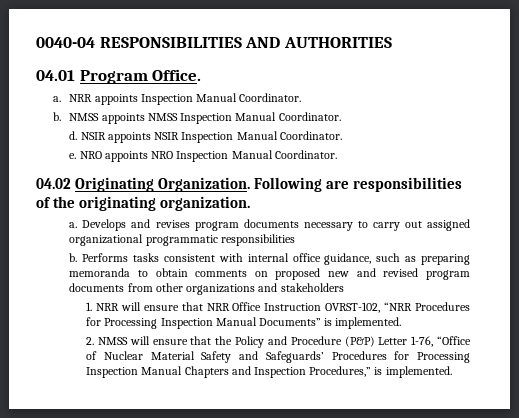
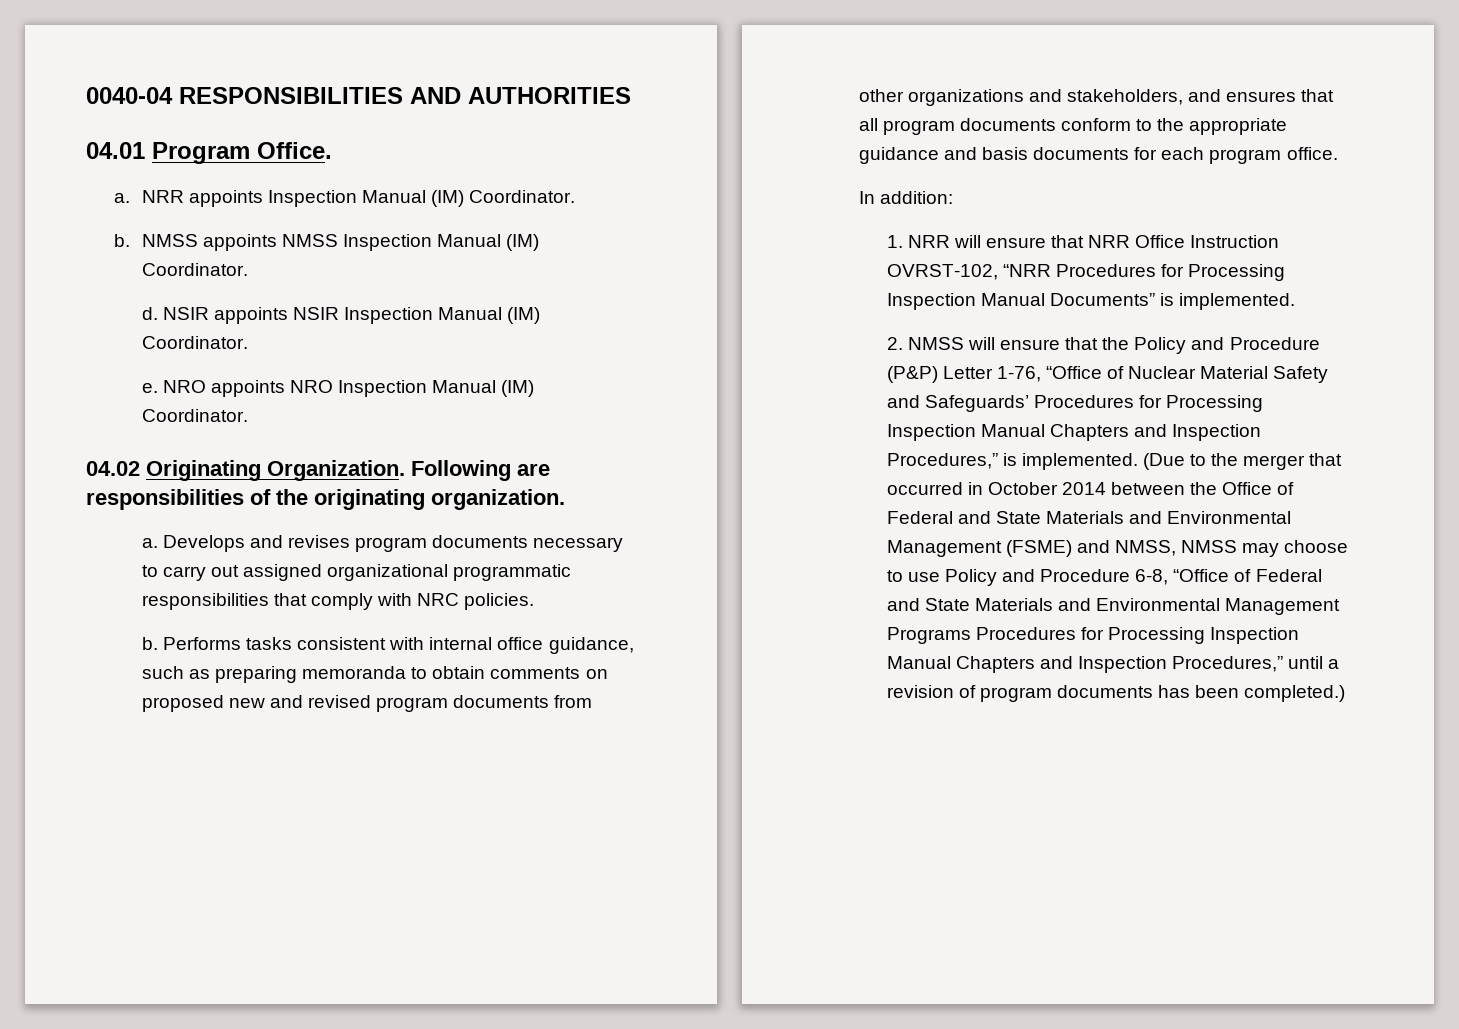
(238, 97) none -> [431,190,465,207] (IM)
(277, 116) none -> [506,234,540,251] (IM)
(278, 135) none -> [507,307,541,324] (IM)
(273, 154) none -> [501,380,535,397] (IM)
(295, 240) none -> [273,593,535,610] that comply with NRC policies.
[280,283,344,292] stakeholders -> [1067,89,1335,105] [858,118,1288,135] [858,147,1338,164] [858,191,953,204] stakeholders, and ensures that all program documents conform to the appropriate guidance and basis documents for each program office. // In addition:
(452, 372) none -> [1142,453,1343,470] [886,482,1295,495] [886,511,1292,524] [886,540,1349,557] [886,569,1322,586] [886,598,1341,615] [886,627,1300,644] [886,656,1340,673] [886,685,1346,702] (Due to the merger that occurred in October 2014 between the Office of Federal and State Materials and Environmental Management (FSME) and NMSS, NMSS may choose to use Policy and Procedure 6-8, “Office of Federal and State Materials and Environmental Management Programs Procedures for Processing Inspection Manual Chapters and Inspection Procedures,” until a revision of program documents has been completed.)

